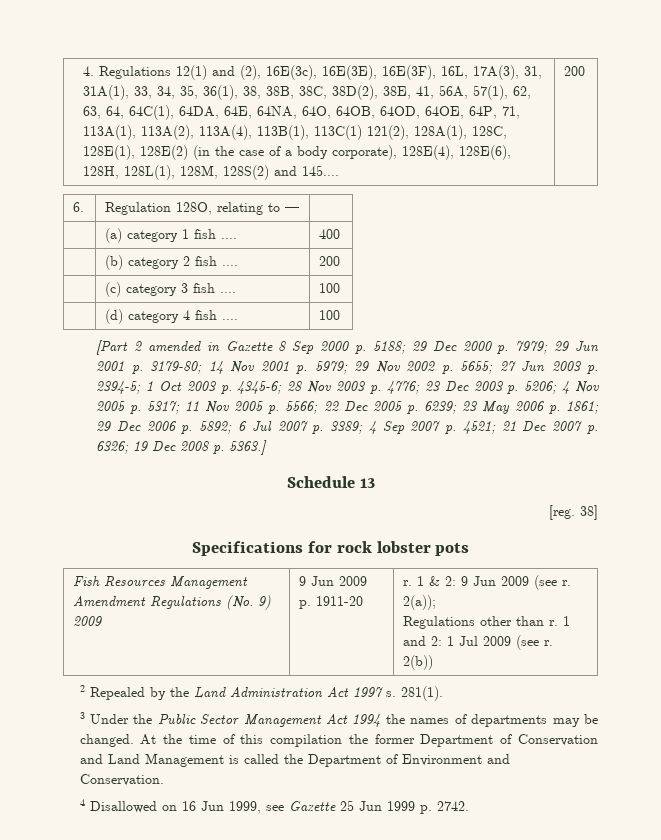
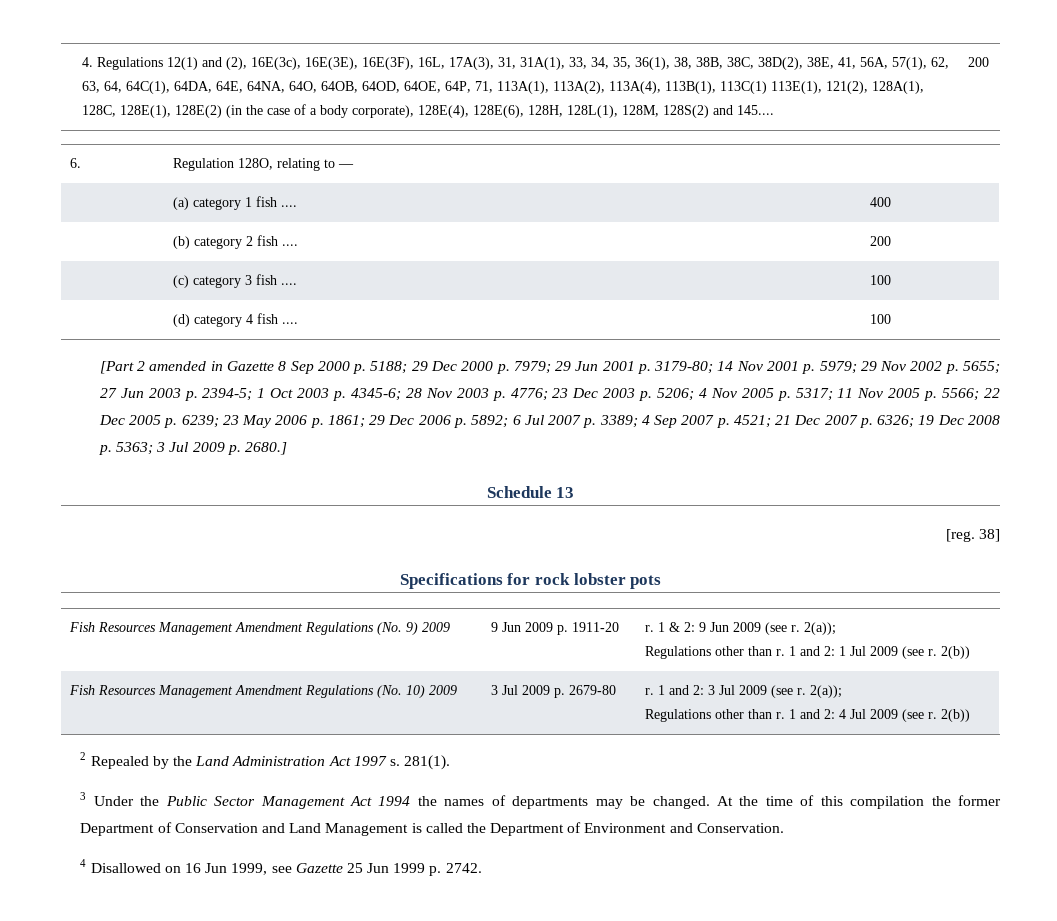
(363, 132) none -> [770,81,822,94] 113E(1),
[229,440,268,455] 5363.] -> [116,442,287,455] 5363; 3 Jul 2009 p. 2680.]
(434, 662) none -> [68,685,457,698] [490,685,616,698] [644,685,842,698] [644,709,970,722] // Fish Resources Management Amendment Regulations (No. 10) 2009 | 3 Jul 2009 p. 2679-80 | r. 1 and 2: 3 Jul 2009 (see r. 2(a)); // Regulations other than r. 1 and 2: 4 Jul 2009 (see r. 2(b))

